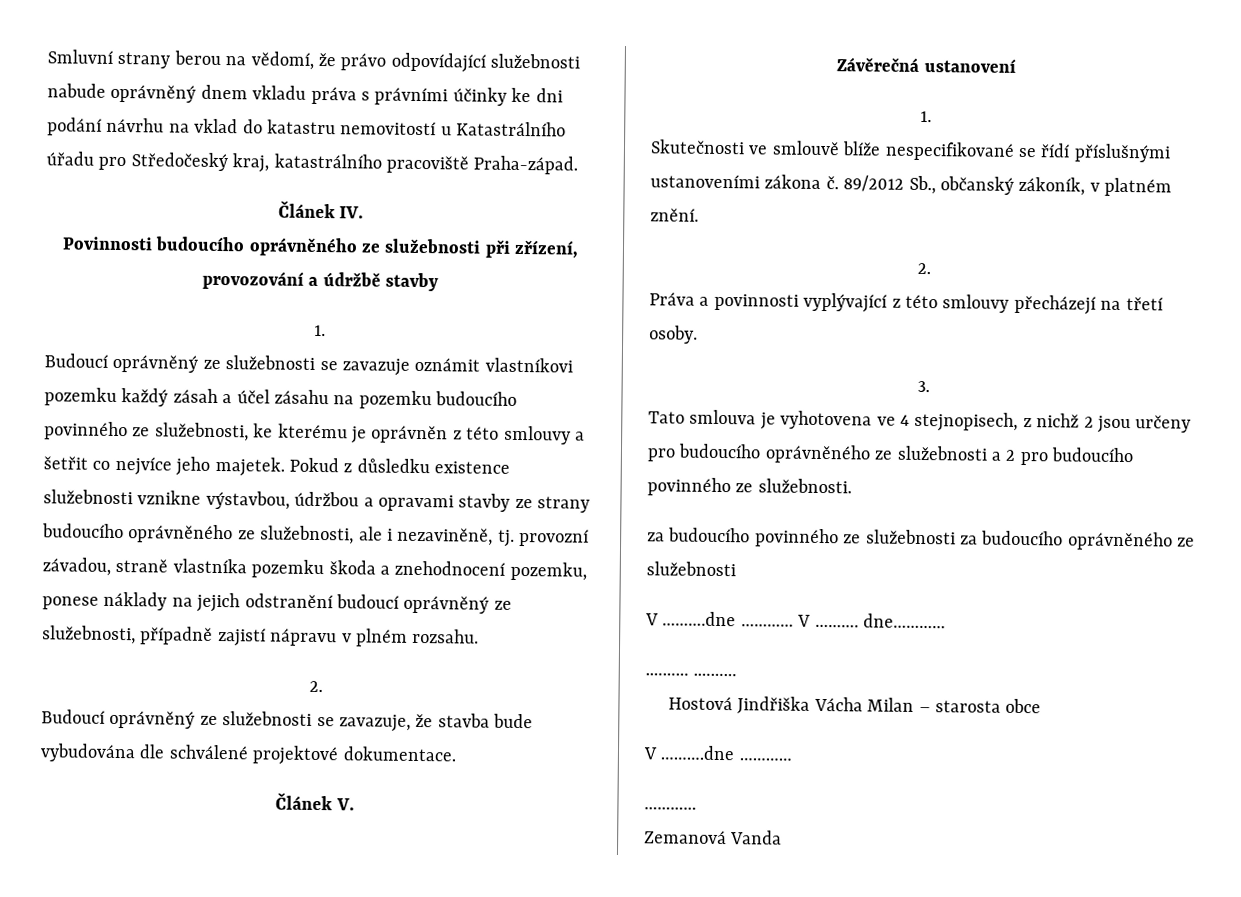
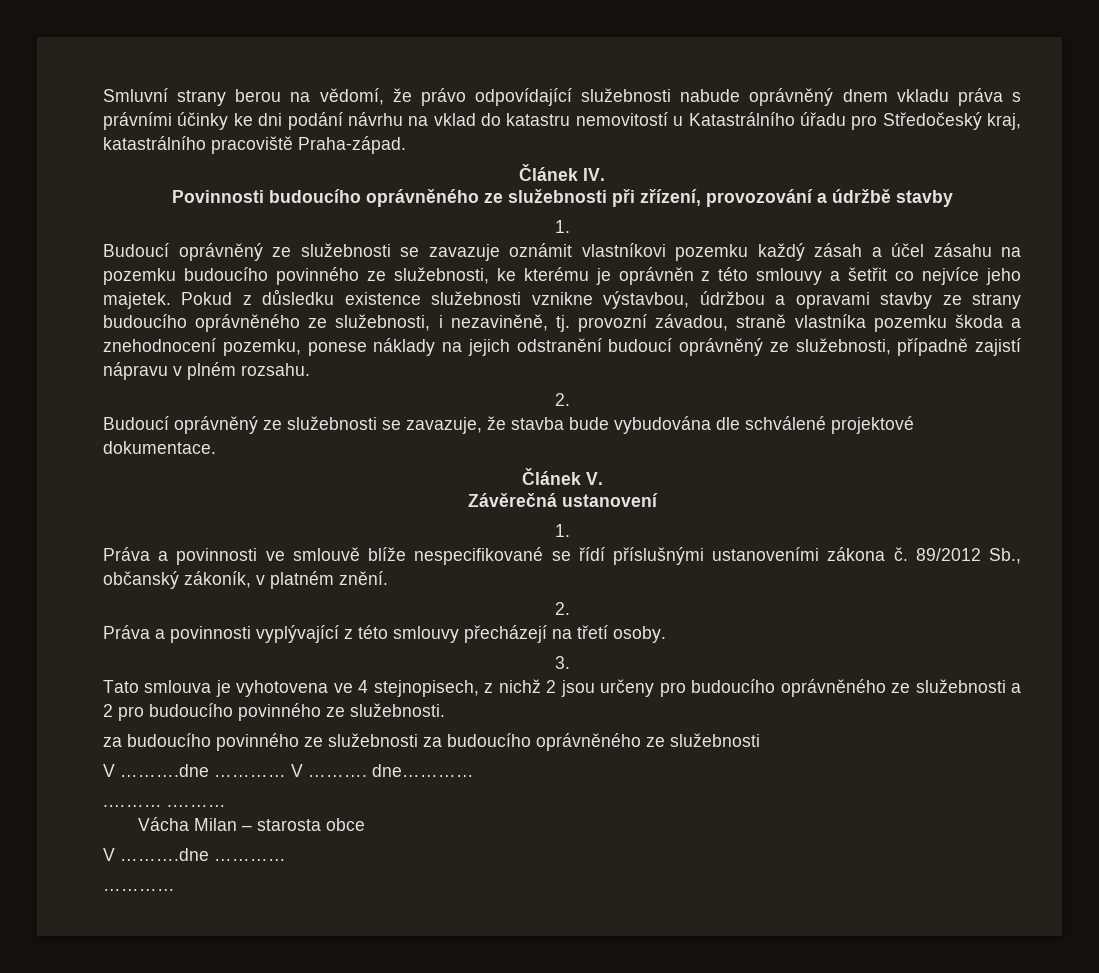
[358,526,383,541] ale -> (431, 322) none
[650,139,745,155] Skutečnosti -> [103,547,258,565] Práva a povinnosti
[668,696,811,714] Hostová Jindřiška -> (226, 806) none
[644,830,783,845] // Zemanová Vanda -> (175, 890) none

